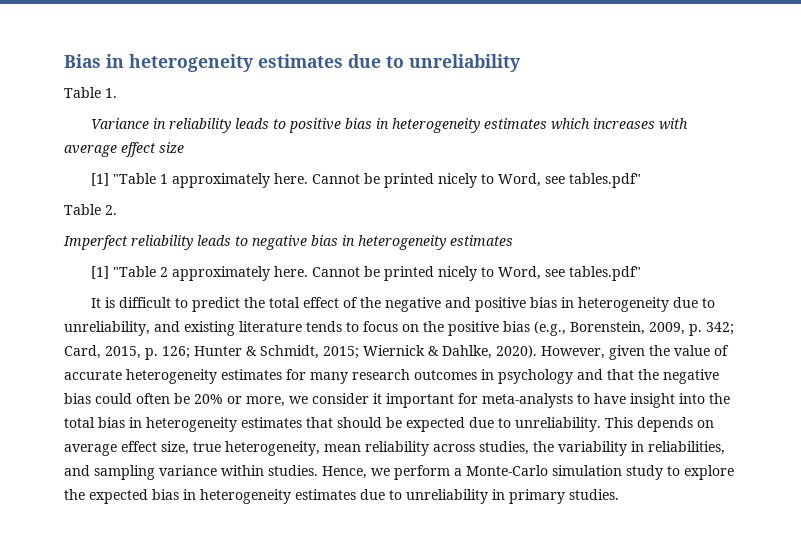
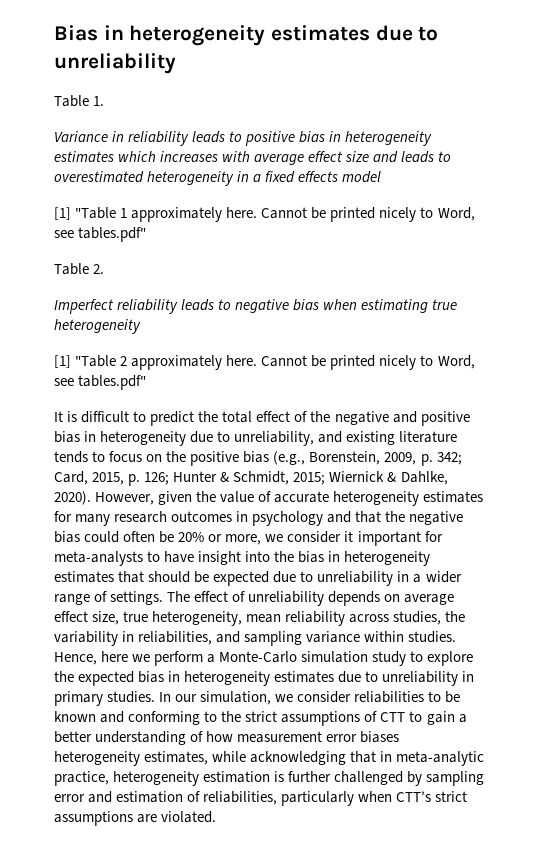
(184, 147) none -> [373,151,452,163] [54,171,382,186] and leads to overestimated heterogeneity in a fixed effects model
[342,235,513,250] in heterogeneity estimates -> [323,299,458,313] [54,319,141,334] when estimating true heterogeneity
[64,417,95,428] total -> (295, 556) none
[515,417,633,432] unreliability. This -> [317,571,462,586] [54,591,325,606] unreliability in a wider range of settings. The effect of unreliability
(367, 472) none -> [101,651,129,662] here
(619, 494) none -> [159,691,461,705] [54,711,467,726] [54,731,400,745] [54,751,485,766] [54,771,485,786] [54,791,468,806] [54,811,217,826] In our simulation, we consider reliabilities to be known and conforming to the strict assumptions of CTT to gain a better understanding of how measurement error biases heterogeneity estimates, while acknowledging that in meta-analytic practice, heterogeneity estimation is further challenged by sampling error and estimation of reliabilities, particularly when CTT’s strict assumptions are violated.

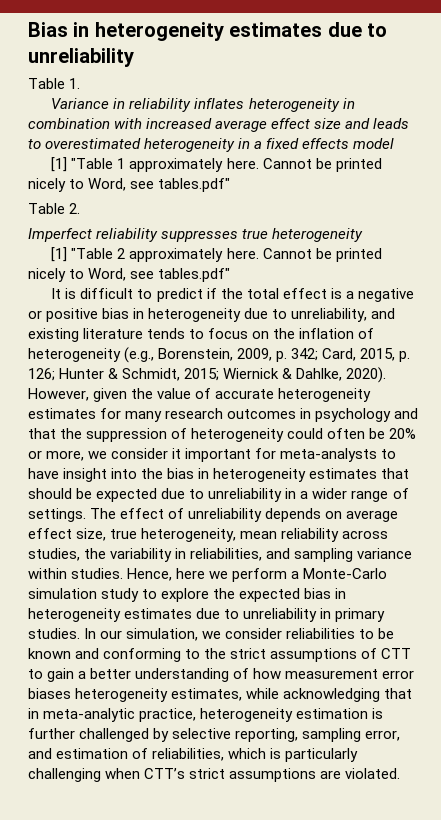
[192,131,433,146] [54,151,251,162] leads to positive bias in heterogeneity estimates which increases with -> [194,98,355,112] [28,118,213,129] inflates heterogeneity in combination with increased
[181,299,429,313] leads to negative bias when estimating -> [161,230,239,242] suppresses
(195, 418) none -> [206,288,217,299] if
[294,411,417,425] of the negative and -> [330,288,414,302] [28,310,42,319] is a negative or
[190,451,270,466] positive bias -> [299,328,375,339] [28,348,121,362] inflation of heterogeneity
[409,511,464,525] [54,531,80,543] negative bias -> [86,428,285,442] suppression of heterogeneity
[426,771,485,786] [54,791,355,806] sampling error and estimation of reliabilities, particularly -> [172,728,401,742] [28,748,359,762] [28,768,101,782] selective reporting, sampling error, and estimation of reliabilities, which is particularly challenging

